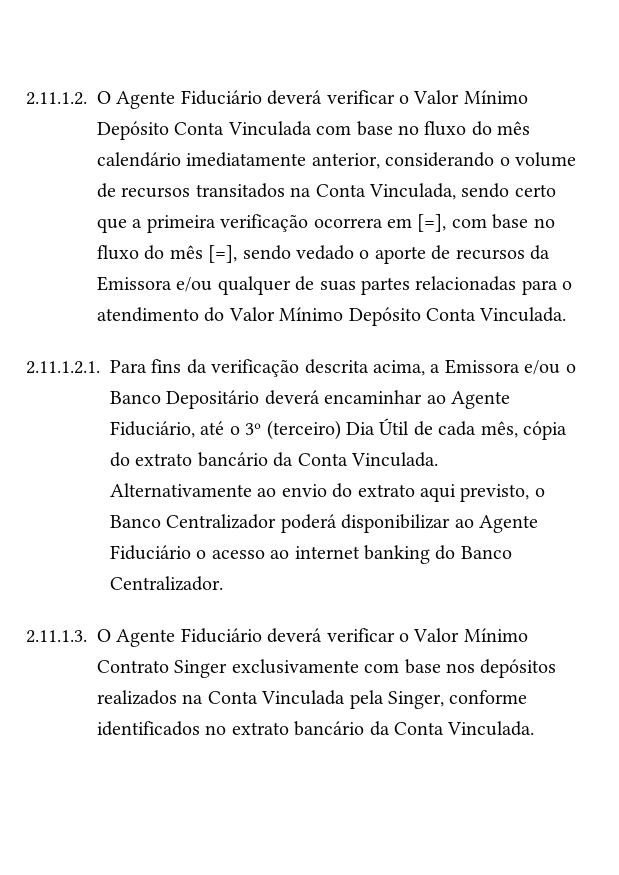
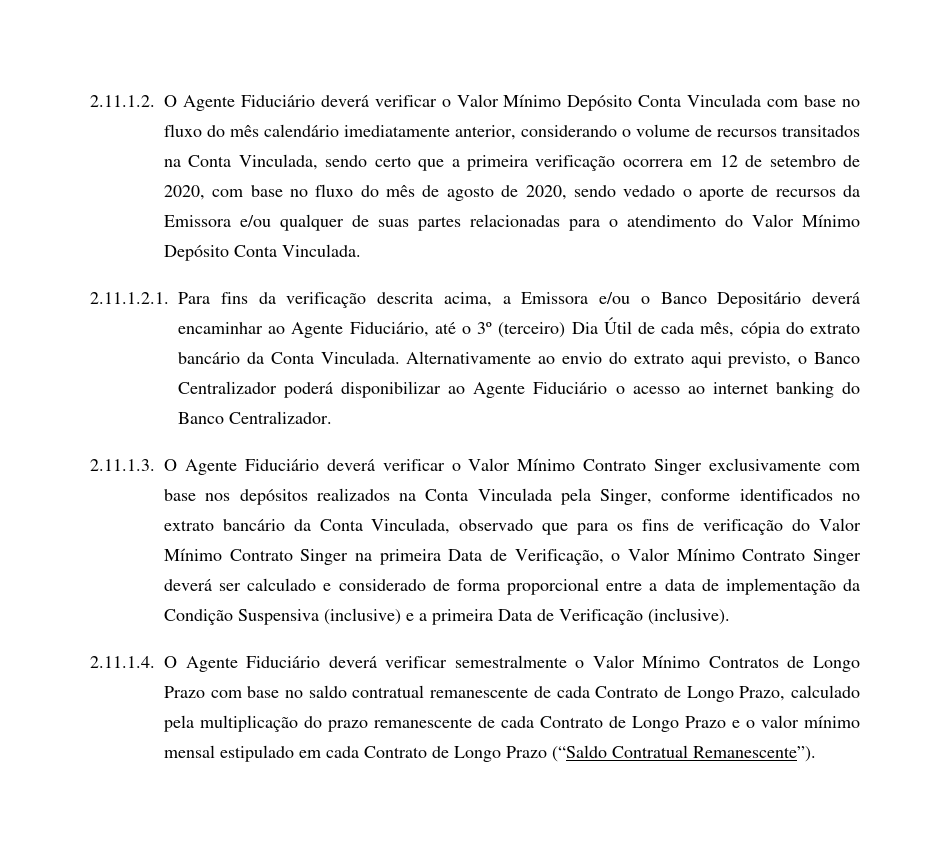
[417,214,555,232] [97,245,238,263] [=], com base no fluxo do mês [=], -> [719,155,861,167] [164,184,567,201] 12 de setembro de 2020, com base no fluxo do mês de agosto de 2020,
[447,721,535,736] Vinculada. -> [371,518,861,535] [164,548,861,565] [164,578,861,595] [164,608,730,625] [90,655,860,672] [164,685,860,702] [164,715,860,732] [164,745,816,762] Vinculada, observado que para os fins de verificação do Valor Mínimo Contrato Singer na primeira Data de Verificação, o Valor Mínimo Contrato Singer deverá ser calculado e considerado de forma proporcional entre a data de implementação da Condição Suspensiva (inclusive) e a primeira Data de Verificação (inclusive). // 2.11.1.4. O Agente Fiduciário deverá verificar semestralmente o Valor Mínimo Contratos de Longo Prazo com base no saldo contratual remanescente de cada Contrato de Longo Prazo, calculado pela multiplicação do prazo remanescente de cada Contrato de Longo Prazo e o valor mínimo mensal estipulado em cada Contrato de Longo Prazo (“Saldo Contratual Remanescente”).

